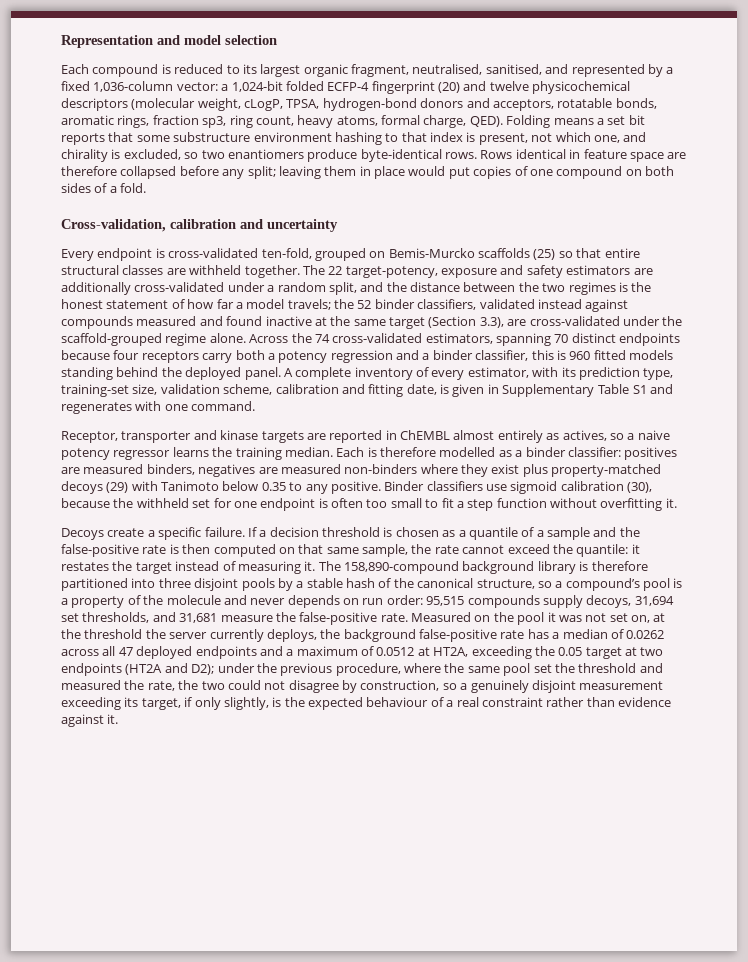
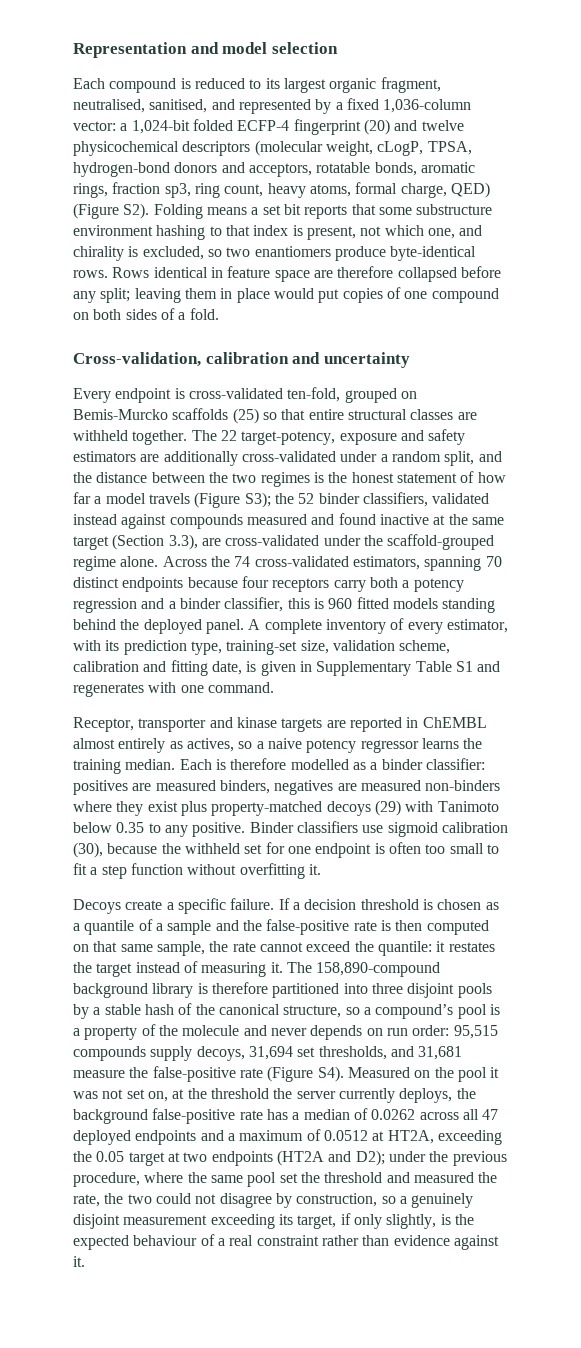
[469,116,503,127] QED). -> [450,182,490,198] [73,203,150,219] QED) (Figure S2).
[287,299,331,310] travels; -> [148,492,271,508] travels (Figure S3);
[380,613,408,622] rate. -> [239,1066,344,1082] rate (Figure S4).

